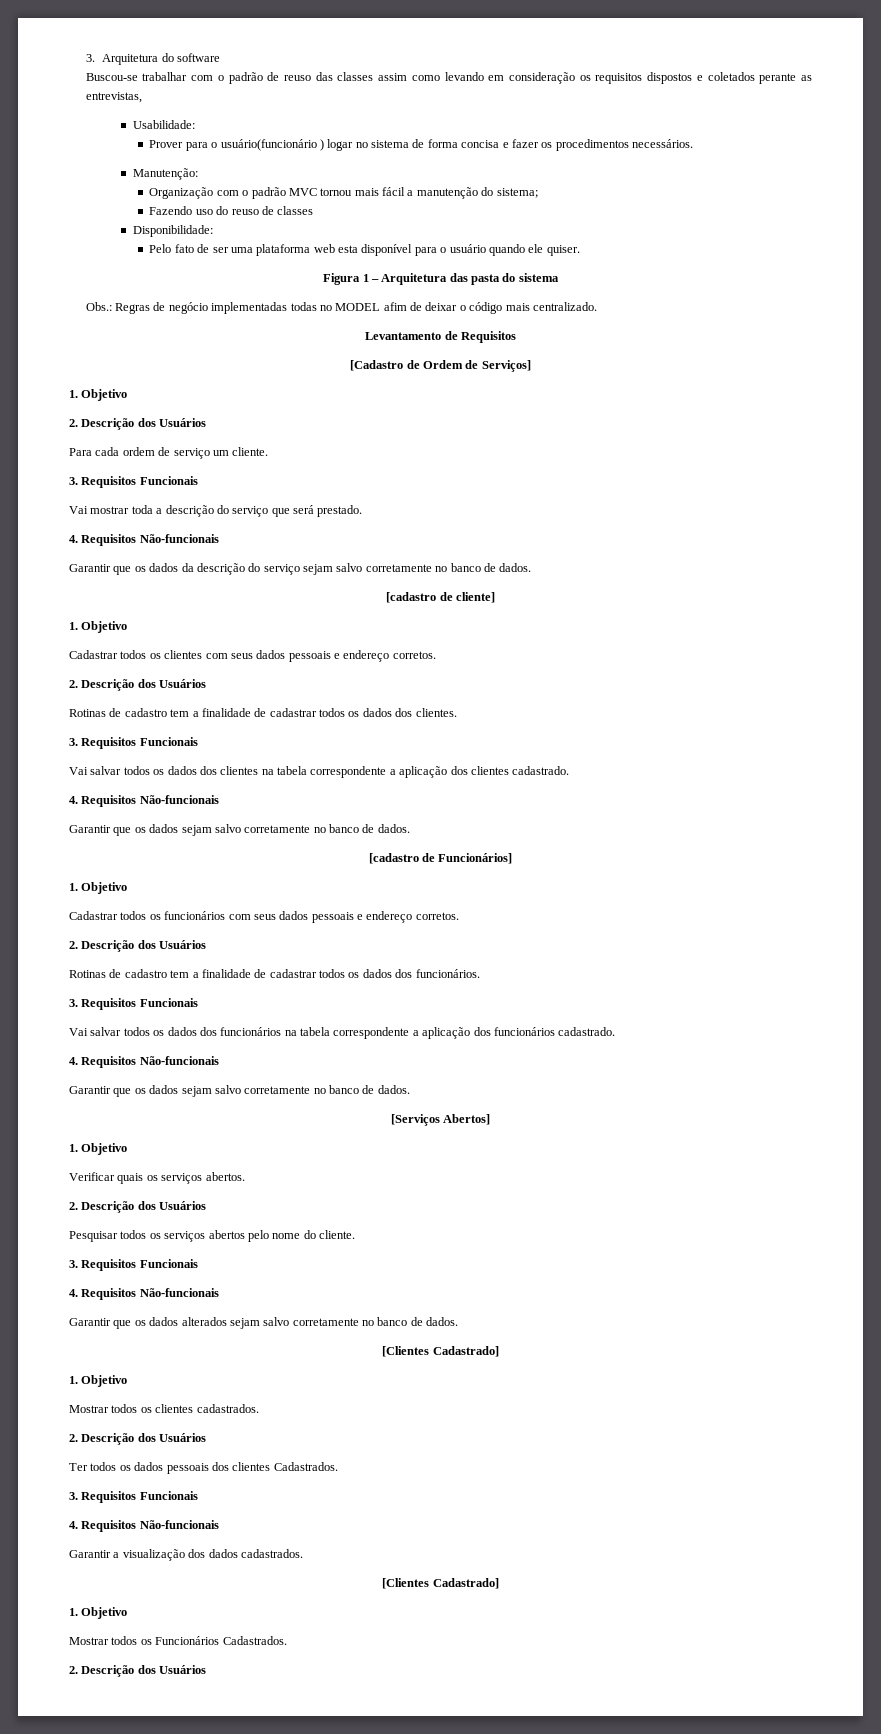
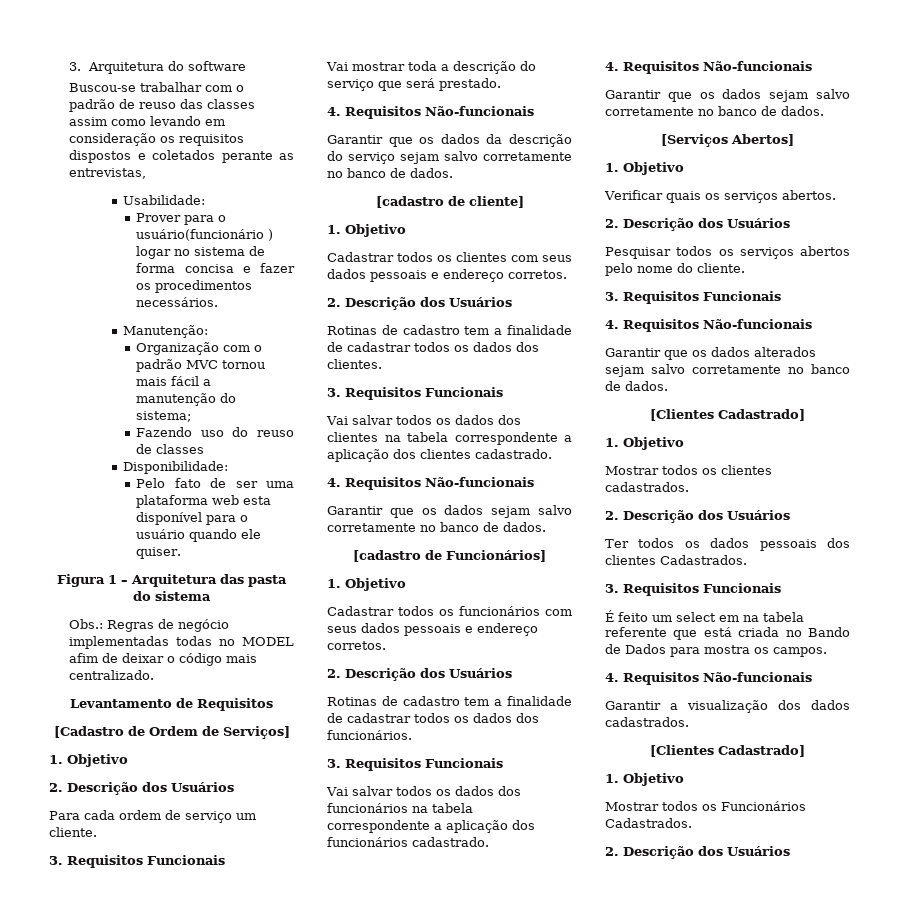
(198, 1495) none -> [605,610,804,622] [605,627,850,640] [605,644,827,657] // É feito um select em na tabela referente que está criada no Bando de Dados para mostra os campos.

